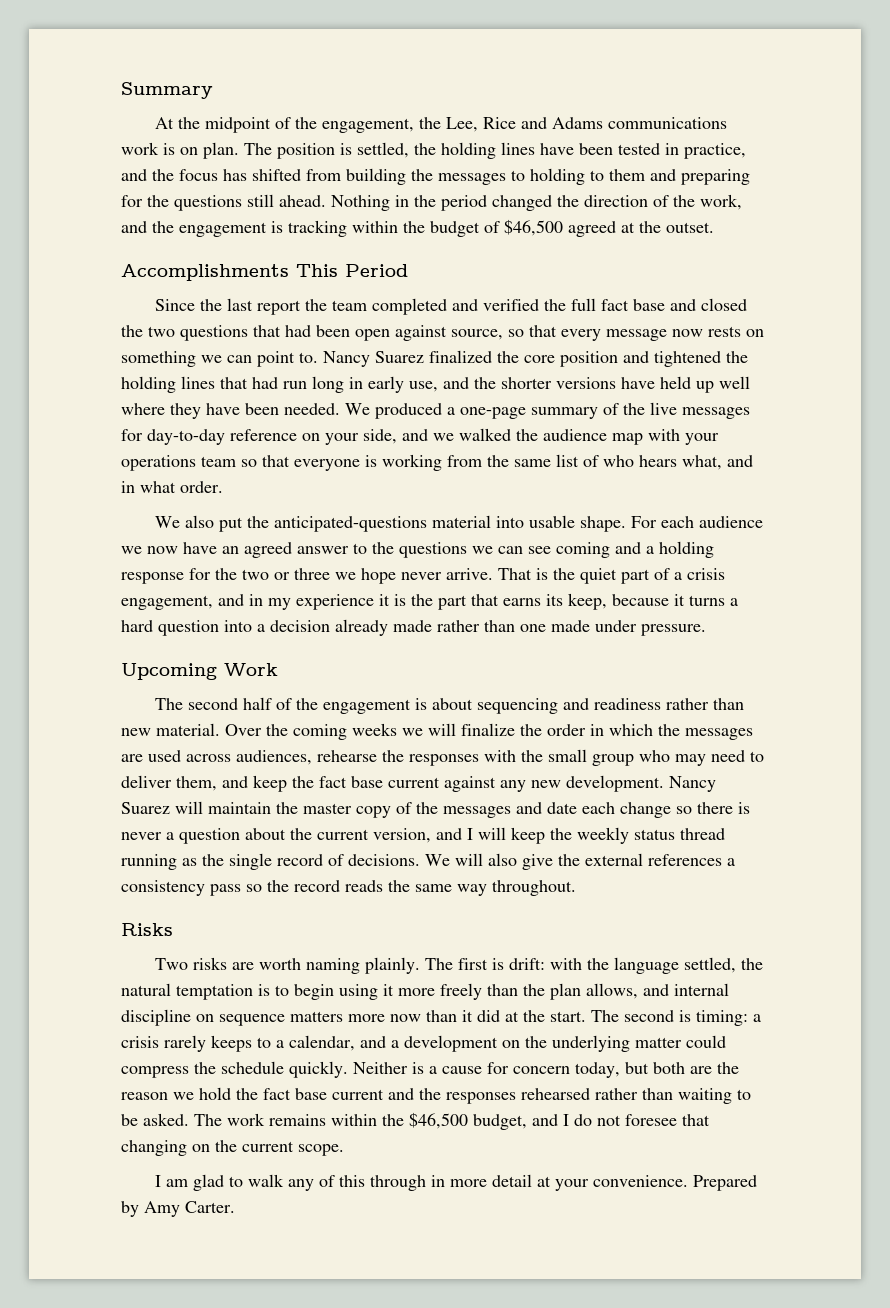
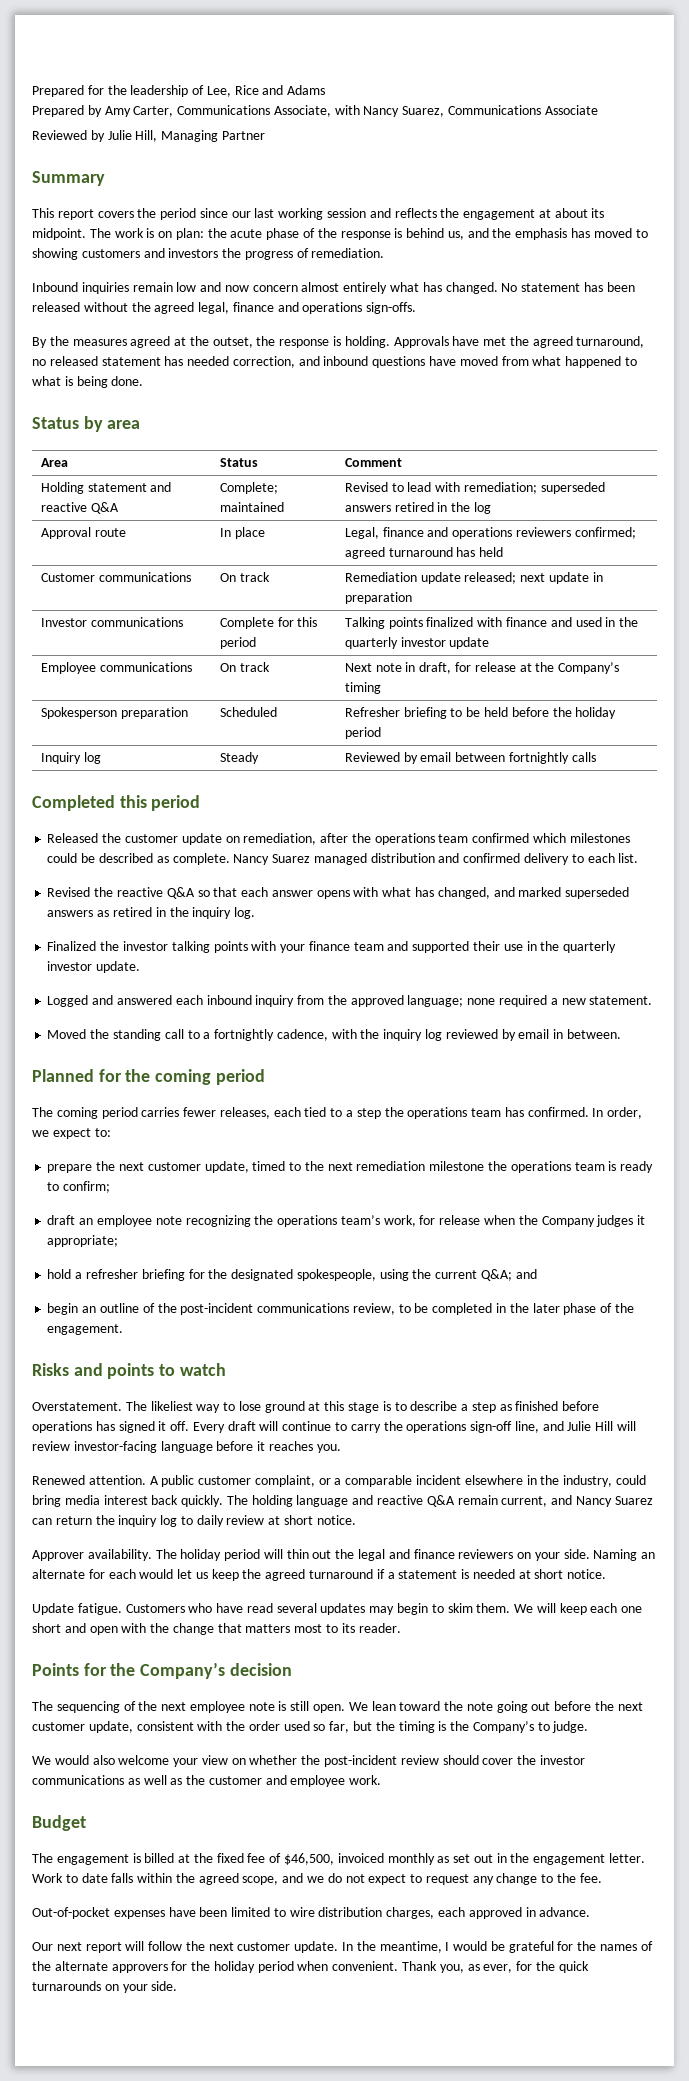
[121,82,213,99] [155,117,728,133] [121,142,746,159] [121,168,750,185] [121,194,742,211] [121,219,714,237] [121,264,408,281] [155,298,748,315] [121,325,764,341] [121,350,748,367] [121,376,750,393] [121,402,750,419] [121,428,719,445] [121,454,753,471] [121,481,223,493] [155,515,764,532] [121,541,714,558] [121,568,725,584] [121,593,738,610] [121,619,706,636] [121,663,278,680] [155,697,745,714] [121,723,753,740] [121,749,764,766] [121,775,716,792] [121,801,750,818] [121,827,725,844] [121,853,735,870] [121,880,576,896] [121,923,173,936] [155,957,764,974] [121,983,729,1000] [121,1009,761,1026] [121,1035,726,1052] [121,1061,739,1078] [121,1087,751,1104] [121,1112,710,1130] [121,1140,344,1156] [155,1174,758,1191] [121,1201,235,1217] Summary // At the midpoint of the engagement, the Lee, Rice and Adams communications work is on plan. The position is settled, the holding lines have been tested in practice, and the focus has shifted from building the messages to holding to them and preparing for the questions still ahead. Nothing in the period changed the direction of the work, and the engagement is tracking within the budget of $46,500 agreed at the outset. // Accomplishments This Period // Since the last report the team completed and verified the full fact base and closed the two questions that had been open against source, so that every message now rests on something we can point to. Nancy Suarez finalized the core position and tightened the holding lines that had run long in early use, and the shorter versions have held up well where they have been needed. We produced a one-page summary of the live messages for day-to-day reference on your side, and we walked the audience map with your operations team so that everyone is working from the same list of who hears what, and in what order. // We also put the anticipated-questions material into usable shape. For each audience we now have an agreed answer to the questions we can see coming and a holding response for the two or three we hope never arrive. That is the quiet part of a crisis engagement, and in my experience it is the part that earns its keep, because it turns a hard question into a decision already made rather than one made under pressure. // Upcoming Work // The second half of the engagement is about sequencing and readiness rather than new material. Over the coming weeks we will finalize the order in which the messages are used across audiences, rehearse the responses with the small group who may need to deliver them, and keep the fact base current against any new development. Nancy Suarez will maintain the master copy of the messages and date each change so there is never a question about the current version, and I will keep the weekly status thread running as the single record of decisions. We will also give the external references a consistency pass so the record reads the same way throughout. // Risks // Two risks are worth naming plainly. The first is drift: with the language settled, the natural temptation is to begin using it more freely than the plan allows, and internal discipline on sequence matters more now than it did at the start. The second is timing: a crisis rarely keeps to a calendar, and a development on the underlying matter could compress the schedule quickly. Neither is a cause for concern today, but both are the reason we hold the fact base current and the responses rehearsed rather than waiting to be asked. The work remains within the $46,500 budget, and I do not foresee that changing on the current scope. // I am glad to walk any of this through in more detail at your convenience. Prepared by Amy Carter. -> [32,85,326,97] [32,105,598,117] [32,130,265,142] [32,171,105,186] [32,208,605,220] [32,228,648,240] [32,248,385,260] [32,282,635,294] [32,302,417,314] [32,336,645,348] [32,356,637,368] [32,376,144,388] [32,416,141,432] [40,458,68,467] [219,458,258,467] [344,458,402,467] [40,482,172,494] [40,502,119,514] [219,482,278,494] [219,502,284,512] [344,482,605,494] [344,502,491,514] [40,527,126,539] [219,527,265,539] [344,527,636,539] [344,547,504,559] [40,572,191,582] [219,572,270,582] [344,572,603,584] [344,592,412,604] [40,617,183,627] [219,617,318,629] [219,637,256,649] [344,617,639,629] [344,637,490,649] [40,662,192,674] [219,662,270,672] [344,662,620,674] [344,682,381,694] [40,707,188,719] [219,707,277,717] [344,707,617,719] [344,727,381,739] [40,752,101,764] [219,752,259,764] [344,752,596,764] [32,795,201,811] [47,833,630,845] [47,853,639,865] [47,887,630,899] [47,907,256,919] [47,941,617,953] [47,961,141,973] [47,995,653,1007] [47,1029,621,1041] [32,1069,265,1085] [32,1107,643,1119] [32,1128,111,1139] [47,1161,654,1173] [47,1181,111,1193] [47,1215,646,1227] [47,1235,119,1247] [47,1269,537,1281] [47,1303,634,1315] [47,1324,124,1335] [32,1363,226,1379] [32,1401,600,1413] [32,1421,637,1433] [32,1441,341,1453] [32,1475,646,1487] [32,1495,653,1507] [32,1515,356,1527] [32,1549,656,1561] [32,1569,607,1581] [32,1603,643,1615] [32,1623,401,1635] [32,1662,292,1679] [32,1701,643,1713] [32,1721,589,1733] [32,1755,585,1767] [32,1775,382,1787] [32,1815,86,1831] [32,1853,646,1865] [32,1873,602,1885] [32,1907,591,1919] [32,1941,653,1953] [32,1961,589,1973] [32,1981,178,1993] Prepared for the leadership of Lee, Rice and Adams // Prepared by Amy Carter, Communications Associate, with Nancy Suarez, Communications Associate // Reviewed by Julie Hill, Managing Partner // Summary // This report covers the period since our last working session and reflects the engagement at about its midpoint. The work is on plan: the acute phase of the response is behind us, and the emphasis has moved to showing customers and investors the progress of remediation. // Inbound inquiries remain low and now concern almost entirely what has changed. No statement has been released without the agreed legal, finance and operations sign-offs. // By the measures agreed at the outset, the response is holding. Approvals have met the agreed turnaround, no released statement has needed correction, and inbound questions have moved from what happened to what is being done. // Status by area // Area | Status | Comment // Holding statement and reactive Q&A | Complete; maintained | Revised to lead with remediation; superseded answers retired in the log // Approval route | In place | Legal, finance and operations reviewers confirmed; agreed turnaround has held // Customer communications | On track | Remediation update released; next update in preparation // Investor communications | Complete for this period | Talking points finalized with finance and used in the quarterly investor update // Employee communications | On track | Next note in draft, for release at the Company’s timing // Spokesperson preparation | Scheduled | Refresher briefing to be held before the holiday period // Inquiry log | Steady | Reviewed by email between fortnightly calls // Completed this period // Released the customer update on remediation, after the operations team confirmed which milestones could be described as complete. Nancy Suarez managed distribution and confirmed delivery to each list. // Revised the reactive Q&A so that each answer opens with what has changed, and marked superseded answers as retired in the inquiry log. // Finalized the investor talking points with your finance team and supported their use in the quarterly investor update. // Logged and answered each inbound inquiry from the approved language; none required a new statement. // Moved the standing call to a fortnightly cadence, with the inquiry log reviewed by email in between. // Planned for the coming period // The coming period carries fewer releases, each tied to a step the operations team has confirmed. In order, we expect to: // prepare the next customer update, timed to the next remediation milestone the operations team is ready to confirm; // draft an employee note recognizing the operations team’s work, for release when the Company judges it appropriate; // hold a refresher briefing for the designated spokespeople, using the current Q&A; and // begin an outline of the post-incident communications review, to be completed in the later phase of the engagement. // Risks and points to watch // Overstatement. The likeliest way to lose ground at this stage is to describe a step as finished before operations has signed it off. Every draft will continue to carry the operations sign-off line, and Julie Hill will review investor-facing language before it reaches you. // Renewed attention. A public customer complaint, or a comparable incident elsewhere in the industry, could bring media interest back quickly. The holding language and reactive Q&A remain current, and Nancy Suarez can return the inquiry log to daily review at short notice. // Approver availability. The holiday period will thin out the legal and finance reviewers on your side. Naming an alternate for each would let us keep the agreed turnaround if a statement is needed at short notice. // Update fatigue. Customers who have read several updates may begin to skim them. We will keep each one short and open with the change that matters most to its reader. // Points for the Company’s decision // The sequencing of the next employee note is still open. We lean toward the note going out before the next customer update, consistent with the order used so far, but the timing is the Company’s to judge. // We would also welcome your view on whether the post-incident review should cover the investor communications as well as the customer and employee work. // Budget // The engagement is billed at the fixed fee of $46,500, invoiced monthly as set out in the engagement letter. Work to date falls within the agreed scope, and we do not expect to request any change to the fee. // Out-of-pocket expenses have been limited to wire distribution charges, each approved in advance. // Our next report will follow the next customer update. In the meantime, I would be grateful for the names of the alternate approvers for the holiday period when convenient. Thank you, as ever, for the quick turnarounds on your side.

